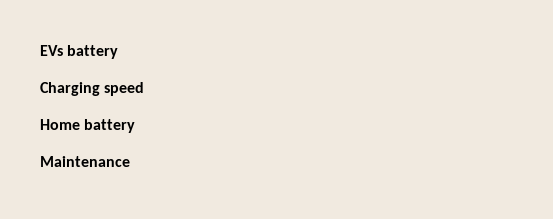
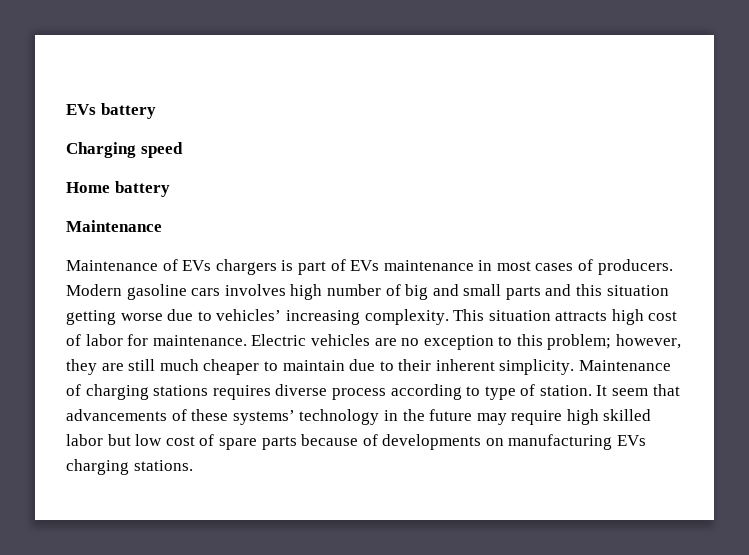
(130, 161) none -> [66,259,673,275] [66,284,669,300] [66,309,678,325] [66,334,682,350] [66,359,672,375] [66,384,680,400] [66,409,652,425] [66,434,647,450] [66,459,193,475] // Maintenance of EVs chargers is part of EVs maintenance in most cases of producers. Modern gasoline cars involves high number of big and small parts and this situation getting worse due to vehicles’ increasing complexity. This situation attracts high cost of labor for maintenance. Electric vehicles are no exception to this problem; however, they are still much cheaper to maintain due to their inherent simplicity. Maintenance of charging stations requires diverse process according to type of station. It seem that advancements of these systems’ technology in the future may require high skilled labor but low cost of spare parts because of developments on manufacturing EVs charging stations.

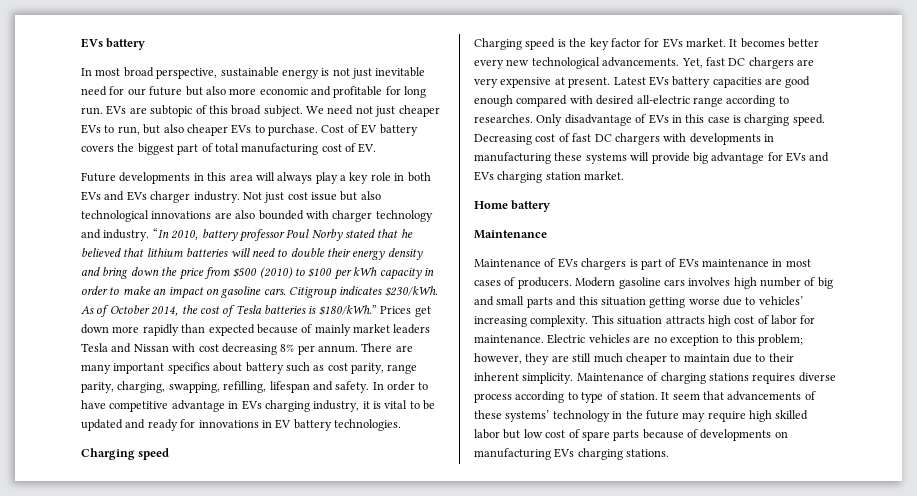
[66,142,183,158] Charging speed -> [81,67,426,79] [81,86,427,98] [81,105,440,117] [81,124,418,136] [81,143,377,155] [81,172,431,184] [81,191,381,203] [81,210,433,222] [81,228,413,242] [81,248,423,260] [81,267,434,280] [81,286,438,299] [81,305,431,317] [81,324,431,336] [81,343,413,355] [81,362,418,374] [81,381,429,393] [81,400,436,412] [81,419,401,431] [81,448,170,460] [474,38,820,50] [474,57,814,69] [474,76,811,88] [474,95,789,107] [474,114,825,126] [474,133,774,145] [474,152,830,164] [474,171,625,183] In most broad perspective, sustainable energy is not just inevitable need for our future but also more economic and profitable for long run. EVs are subtopic of this broad subject. We need not just cheaper EVs to run, but also cheaper EVs to purchase. Cost of EV battery covers the biggest part of total manufacturing cost of EV. // Future developments in this area will always play a key role in both EVs and EVs charger industry. Not just cost issue but also technological innovations are also bounded with charger technology and industry. “In 2010, battery professor Poul Norby stated that he believed that lithium batteries will need to double their energy density and bring down the price from $500 (2010) to $100 per kWh capacity in order to make an impact on gasoline cars. Citigroup indicates $230/kWh. As of October 2014, the cost of Tesla batteries is $180/kWh.” Prices get down more rapidly than expected because of mainly market leaders Tesla and Nissan with cost decreasing 8% per annum. There are many important specifics about battery such as cost parity, range parity, charging, swapping, refilling, lifespan and safety. In order to have competitive advantage in EVs charging industry, it is vital to be updated and ready for innovations in EV battery technologies. // Charging speed // Charging speed is the key factor for EVs market. It becomes better every new technological advancements. Yet, fast DC chargers are very expensive at present. Latest EVs battery capacities are good enough compared with desired all-electric range according to researches. Only disadvantage of EVs in this case is charging speed. Decreasing cost of fast DC chargers with developments in manufacturing these systems will provide big advantage for EVs and EVs charging station market.

